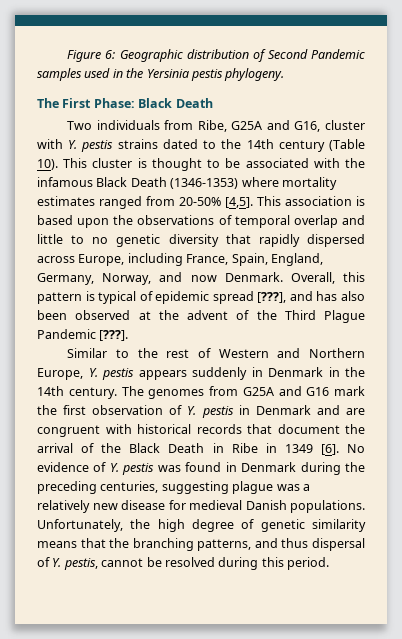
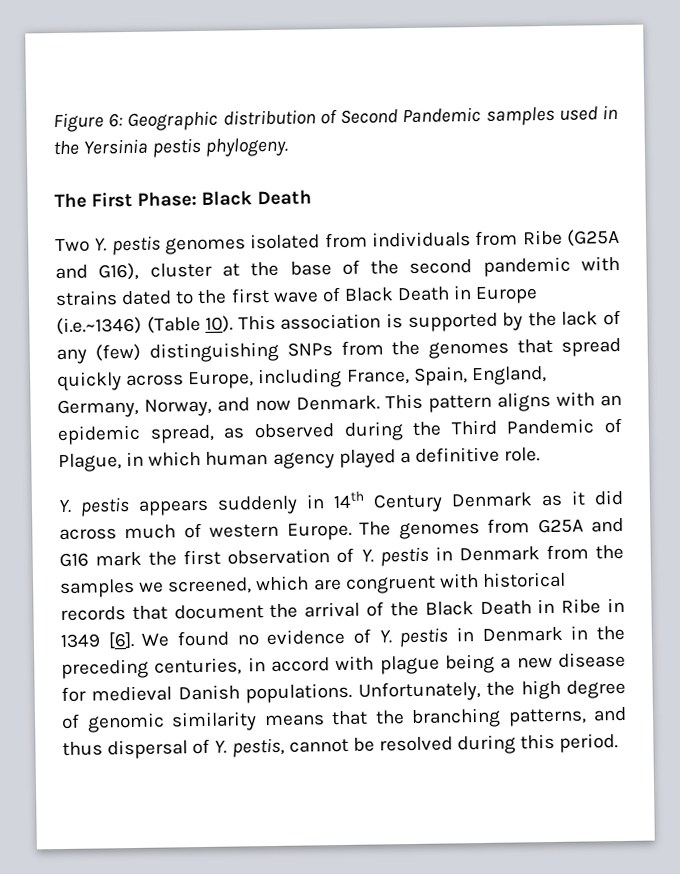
[96,120,365,132] [37,139,366,152] [37,158,366,171] [37,177,337,190] [37,196,365,209] [37,215,365,228] [37,234,365,247] individuals from Ribe, G25A and G16, cluster with Y. pestis strains dated to the 14th century (Table 10). This cluster is thought to be associated with the infamous Black Death (1346-1353) where mortality estimates ranged from 20-50% [4,5]. This association is based upon the observations of temporal overlap and little to no genetic diversity that rapidly dispersed -> [94,228,620,256] [55,255,620,281] [55,285,539,307] [56,309,622,336] [56,337,621,365] [57,371,122,392] Y. pestis genomes isolated from individuals from Ribe (G25A and G16), cluster at the base of the second pandemic with strains dated to the first wave of Black Death in Europe (i.e.~1346) (Table 10). This association is supported by the lack of any (few) distinguishing SNPs from the genomes that spread quickly
[290,272,365,284] [37,291,365,304] [37,310,365,323] [37,329,129,341] [67,348,366,358] [37,368,83,380] Overall, this pattern is typical of epidemic spread [???], and has also been observed at the advent of the Third Plague Pandemic [???]. // Similar to the rest of Western and Northern Europe, -> [385,391,622,413] [57,417,622,446] [58,446,541,473] This pattern aligns with an epidemic spread, as observed during the Third Pandemic of Plague, in which human agency played a definitive role. //
[268,367,365,377] [37,386,117,399] Denmark in the 14th century. -> [333,489,624,513] [59,522,352,541] 14th Century Denmark as it did across much of western Europe.
[316,405,340,415] and -> [545,544,624,561] [60,575,310,599] from the samples we screened, which
[347,444,365,453] No -> [141,630,259,647] We found no
[157,462,341,475] was found in Denmark during -> [456,625,589,642] in Denmark in
[161,481,310,494] [37,500,90,513] suggesting plague was a relatively -> [247,653,512,675] in accord with plague being a
[260,519,305,532] genetic -> [86,712,165,733] genomic

